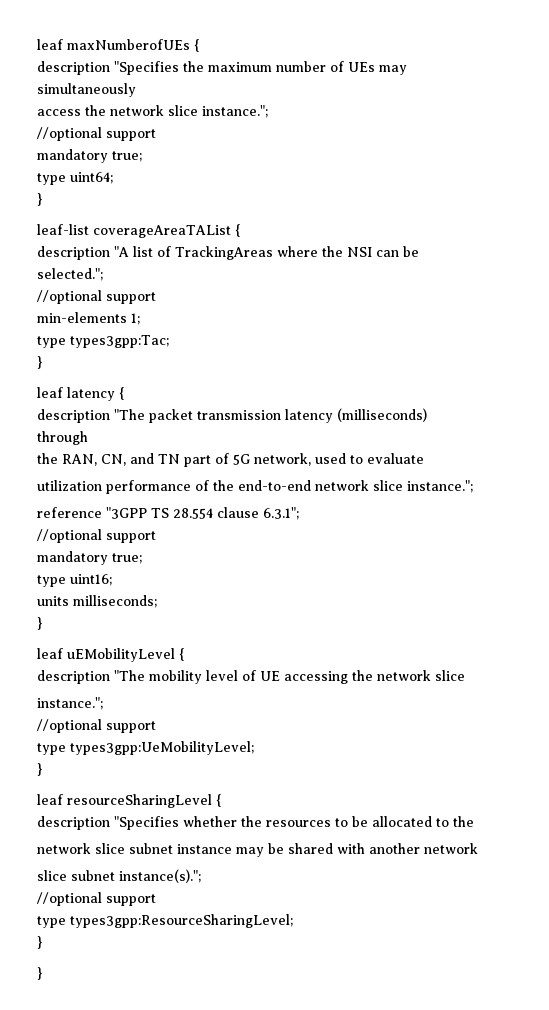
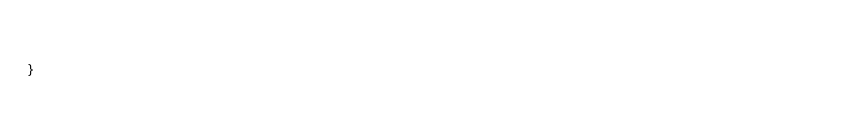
[37,39,200,52] [37,61,407,75] [37,83,136,97] [37,105,268,118] [37,127,156,141] [37,149,142,163] [37,172,113,185] [37,193,42,206] [37,224,241,238] [37,246,419,260] [37,268,103,281] [37,290,156,304] [37,312,140,325] [37,335,169,348] [37,356,42,369] [37,387,125,401] [37,408,427,423] [37,431,88,445] [37,453,424,467] [37,480,473,494] [37,507,299,520] [37,529,156,543] [37,551,142,565] [37,574,112,587] [37,595,157,608] [37,617,42,630] [37,648,185,662] [37,670,465,684] [37,697,103,710] [37,719,156,733] [37,741,254,755] [37,763,42,776] [37,794,222,808] [37,816,474,830] [37,843,478,857] [37,869,201,883] [37,892,156,906] [37,914,293,928] [37,936,42,949] leaf maxNumberofUEs { // description "Specifies the maximum number of UEs may simultaneously // access the network slice instance."; // //optional support // mandatory true; // type uint64; // } // leaf-list coverageAreaTAList { // description "A list of TrackingAreas where the NSI can be selected."; // //optional support // min-elements 1; // type types3gpp:Tac; // } // leaf latency { // description "The packet transmission latency (milliseconds) through // the RAN, CN, and TN part of 5G network, used to evaluate // utilization performance of the end-to-end network slice instance."; // reference "3GPP TS 28.554 clause 6.3.1"; // //optional support // mandatory true; // type uint16; // units milliseconds; // } // leaf uEMobilityLevel { // description "The mobility level of UE accessing the network slice // instance."; // //optional support // type types3gpp:UeMobilityLevel; // } // leaf resourceSharingLevel { // description "Specifies whether the resources to be allocated to the // network slice subnet instance may be shared with another network // slice subnet instance(s)."; // //optional support // type types3gpp:ResourceSharingLevel; // } // -> (28, 70) none

